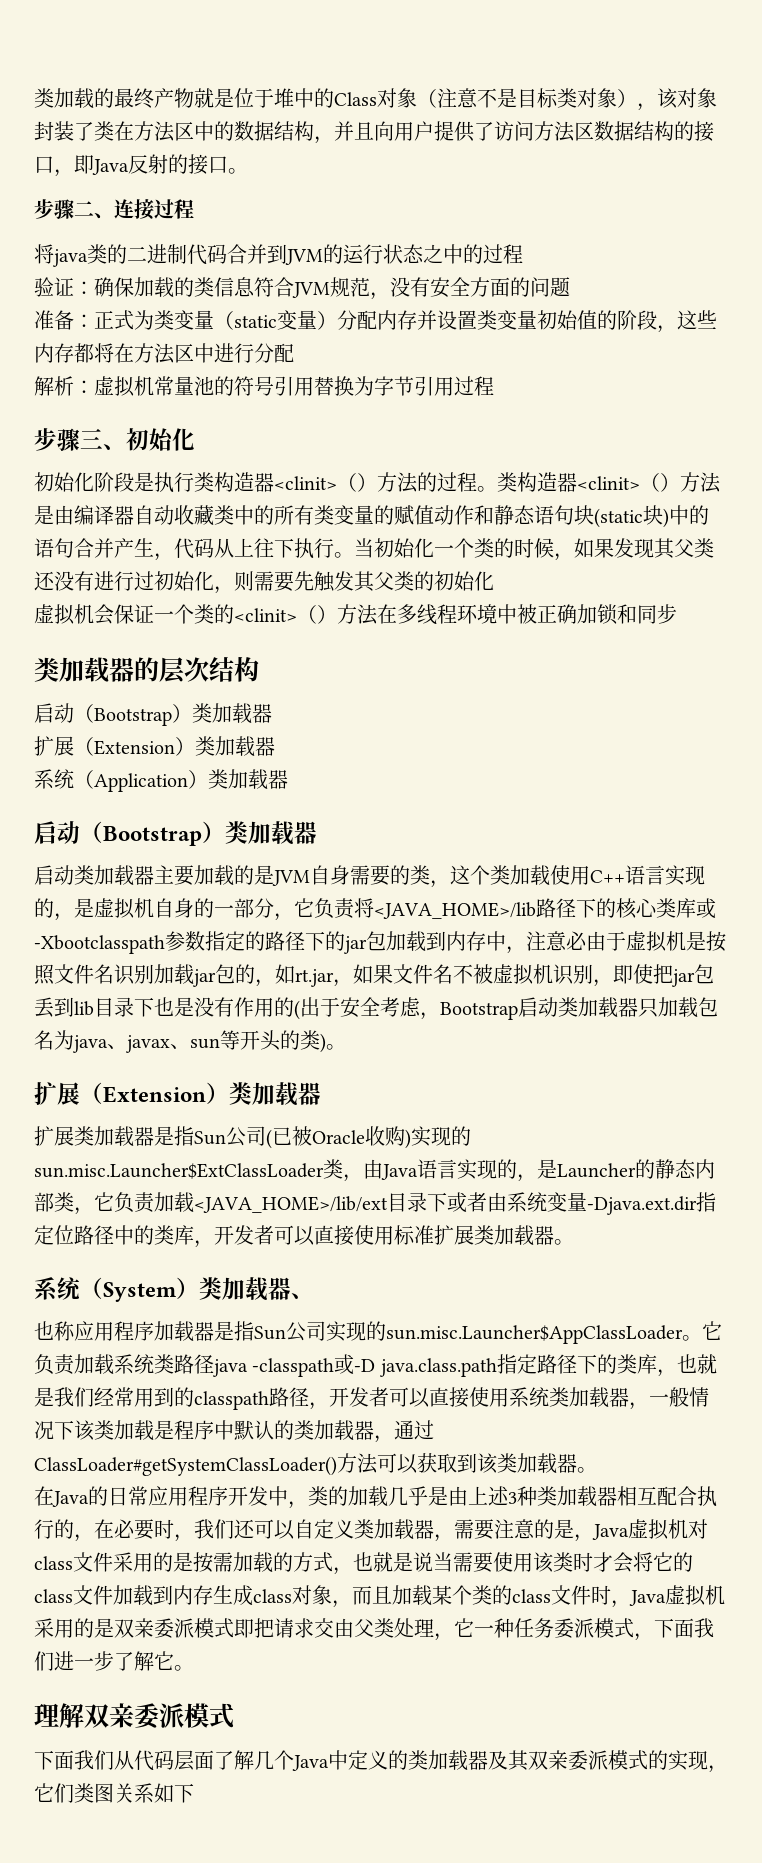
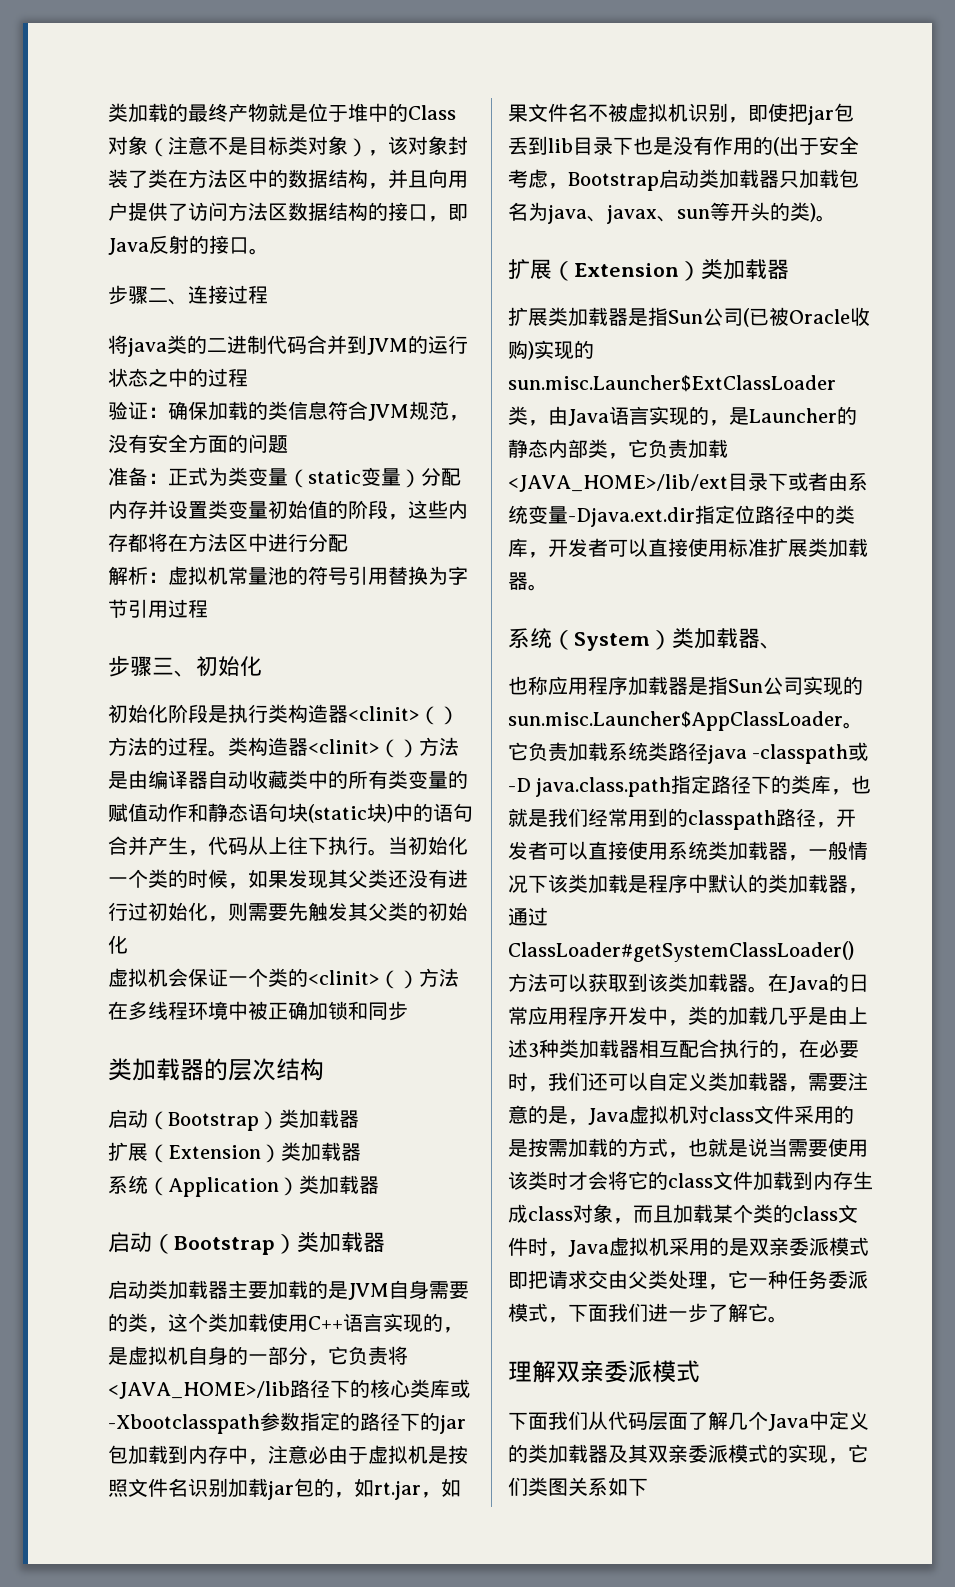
(597, 1470) // -> (768, 989) none

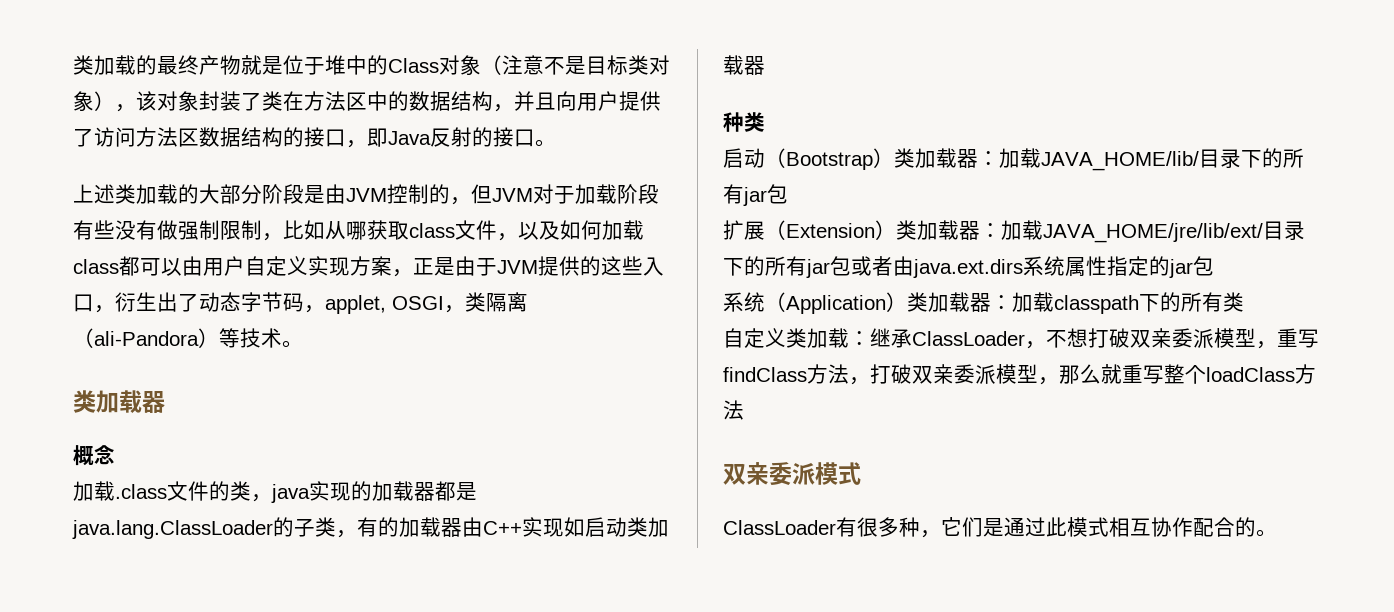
[108,285,268,305] [108,335,468,357] [108,368,248,387] [108,401,469,421] [108,434,288,453] [108,467,461,488] [108,500,468,520] [108,533,348,552] [108,566,468,585] [108,599,208,618] [108,656,262,677] [108,704,459,725] [108,737,459,758] [108,770,468,789] [108,803,473,823] [108,836,468,856] [108,869,468,889] [108,902,468,922] [108,935,128,954] [108,968,459,989] [108,1001,408,1021] [108,1058,324,1081] [108,1109,359,1131] [108,1142,361,1163] 步骤二、连接过程 // 将java类的二进制代码合并到JVM的运行状态之中的过程 // 验证：确保加载的类信息符合JVM规范，没有安全方面的问题 // 准备：正式为类变量（static变量）分配内存并设置类变量初始值的阶段，这些内存都将在方法区中进行分配 // 解析：虚拟机常量池的符号引用替换为字节引用过程 // 步骤三、初始化 // 初始化阶段是执行类构造器<clinit>（）方法的过程。类构造器<clinit>（）方法是由编译器自动收藏类中的所有类变量的赋值动作和静态语句块(static块)中的语句合并产生，代码从上往下执行。当初始化一个类的时候，如果发现其父类还没有进行过初始化，则需要先触发其父类的初始化 // 虚拟机会保证一个类的<clinit>（）方法在多线程环境中被正确加锁和同步 // 类加载器的层次结构 // 启动（Bootstrap）类加载器 // 扩展（Extension）类加载器 -> [73,184,659,205] [73,220,644,241] [73,256,664,277] [73,292,528,314] [73,328,303,348] [73,390,165,413] [73,445,115,466] [73,481,477,503] [72,517,669,539] [723,55,765,75] [723,112,765,132] [723,148,1304,171] [723,184,788,206] [723,220,1305,243] [723,256,1214,278] 上述类加载的大部分阶段是由JVM控制的，但JVM对于加载阶段有些没有做强制限制，比如从哪获取class文件，以及如何加载class都可以由用户自定义实现方案，正是由于JVM提供的这些入口，衍生出了动态字节码，applet, OSGI，类隔离（ali-Pandora）等技术。 // 类加载器 // 概念 // 加载.class文件的类，java实现的加载器都是java.lang.ClassLoader的子类，有的加载器由C++实现如启动类加载器 // 种类 // 启动（Bootstrap）类加载器：加载JAVA_HOME/lib/目录下的所有jar包 // 扩展（Extension）类加载器：加载JAVA_HOME/jre/lib/ext/目录下的所有jar包或者由java.ext.dirs系统属性指定的jar包
[108,1232,385,1255] [108,1280,469,1300] [108,1313,463,1333] [108,1346,408,1366] [108,1379,470,1399] [108,1412,466,1434] [108,1445,468,1465] [108,1478,461,1500] [508,103,854,125] [508,136,859,156] [508,169,859,191] [508,202,836,224] [508,259,789,281] [508,307,870,327] [508,340,594,360] [508,375,836,392] [508,406,857,426] [508,439,728,459] [508,472,868,492] [508,505,855,527] [508,538,868,558] [508,572,548,591] [508,628,782,651] [508,676,863,696] [508,711,863,731] [508,742,869,764] [508,775,872,797] [508,808,856,830] [508,841,868,861] [508,874,868,894] [508,907,548,926] [508,941,854,962] [508,973,869,993] [508,1006,868,1026] [508,1039,859,1059] [508,1072,868,1092] [508,1105,854,1125] [508,1138,868,1158] [508,1171,873,1191] [508,1204,858,1224] [508,1237,869,1257] [508,1270,868,1290] [508,1303,788,1323] [508,1360,700,1383] [508,1411,869,1431] [508,1444,868,1464] [508,1477,648,1496] // 启动（Bootstrap）类加载器 // 启动类加载器主要加载的是JVM自身需要的类，这个类加载使用C++语言实现的，是虚拟机自身的一部分，它负责将<JAVA_HOME>/lib路径下的核心类库或-Xbootclasspath参数指定的路径下的jar包加载到内存中，注意必由于虚拟机是按照文件名识别加载jar包的，如rt.jar，如果文件名不被虚拟机识别，即使把jar包丢到lib目录下也是没有作用的(出于安全考虑，Bootstrap启动类加载器只加载包名为java、javax、sun等开头的类)。 // 扩展（Extension）类加载器 // 扩展类加载器是指Sun公司(已被Oracle收购)实现的sun.misc.Launcher$ExtClassLoader类，由Java语言实现的，是Launcher的静态内部类，它负责加载<JAVA_HOME>/lib/ext目录下或者由系统变量-Djava.ext.dir指定位路径中的类库，开发者可以直接使用标准扩展类加载器。 // 系统（System）类加载器、 // 也称应用程序加载器是指Sun公司实现的sun.misc.Launcher$AppClassLoader。它负责加载系统类路径java -classpath或-D java.class.path指定路径下的类库，也就是我们经常用到的classpath路径，开发者可以直接使用系统类加载器，一般情况下该类加载是程序中默认的类加载器，通过ClassLoader#getSystemClassLoader()方法可以获取到该类加载器。在Java的日常应用程序开发中，类的加载几乎是由上述3种类加载器相互配合执行的，在必要时，我们还可以自定义类加载器，需要注意的是，Java虚拟机对class文件采用的是按需加载的方式，也就是说当需要使用该类时才会将它的class文件加载到内存生成class对象，而且加载某个类的class文件时，Java虚拟机采用的是双亲委派模式即把请求交由父类处理，它一种任务委派模式，下面我们进一步了解它。 // 理解双亲委派模式 // 下面我们从代码层面了解几个Java中定义的类加载器及其双亲委派模式的实现，它们类图关系如下 -> [991,292,1244,314] [723,328,1319,349] [723,364,1316,385] [723,400,744,420] [723,462,861,485] [723,517,1277,538] ：加载classpath下的所有类 // 自定义类加载：继承ClassLoader，不想打破双亲委派模型，重写findClass方法，打破双亲委派模型，那么就重写整个loadClass方法 // 双亲委派模式 // ClassLoader有很多种，它们是通过此模式相互协作配合的。

